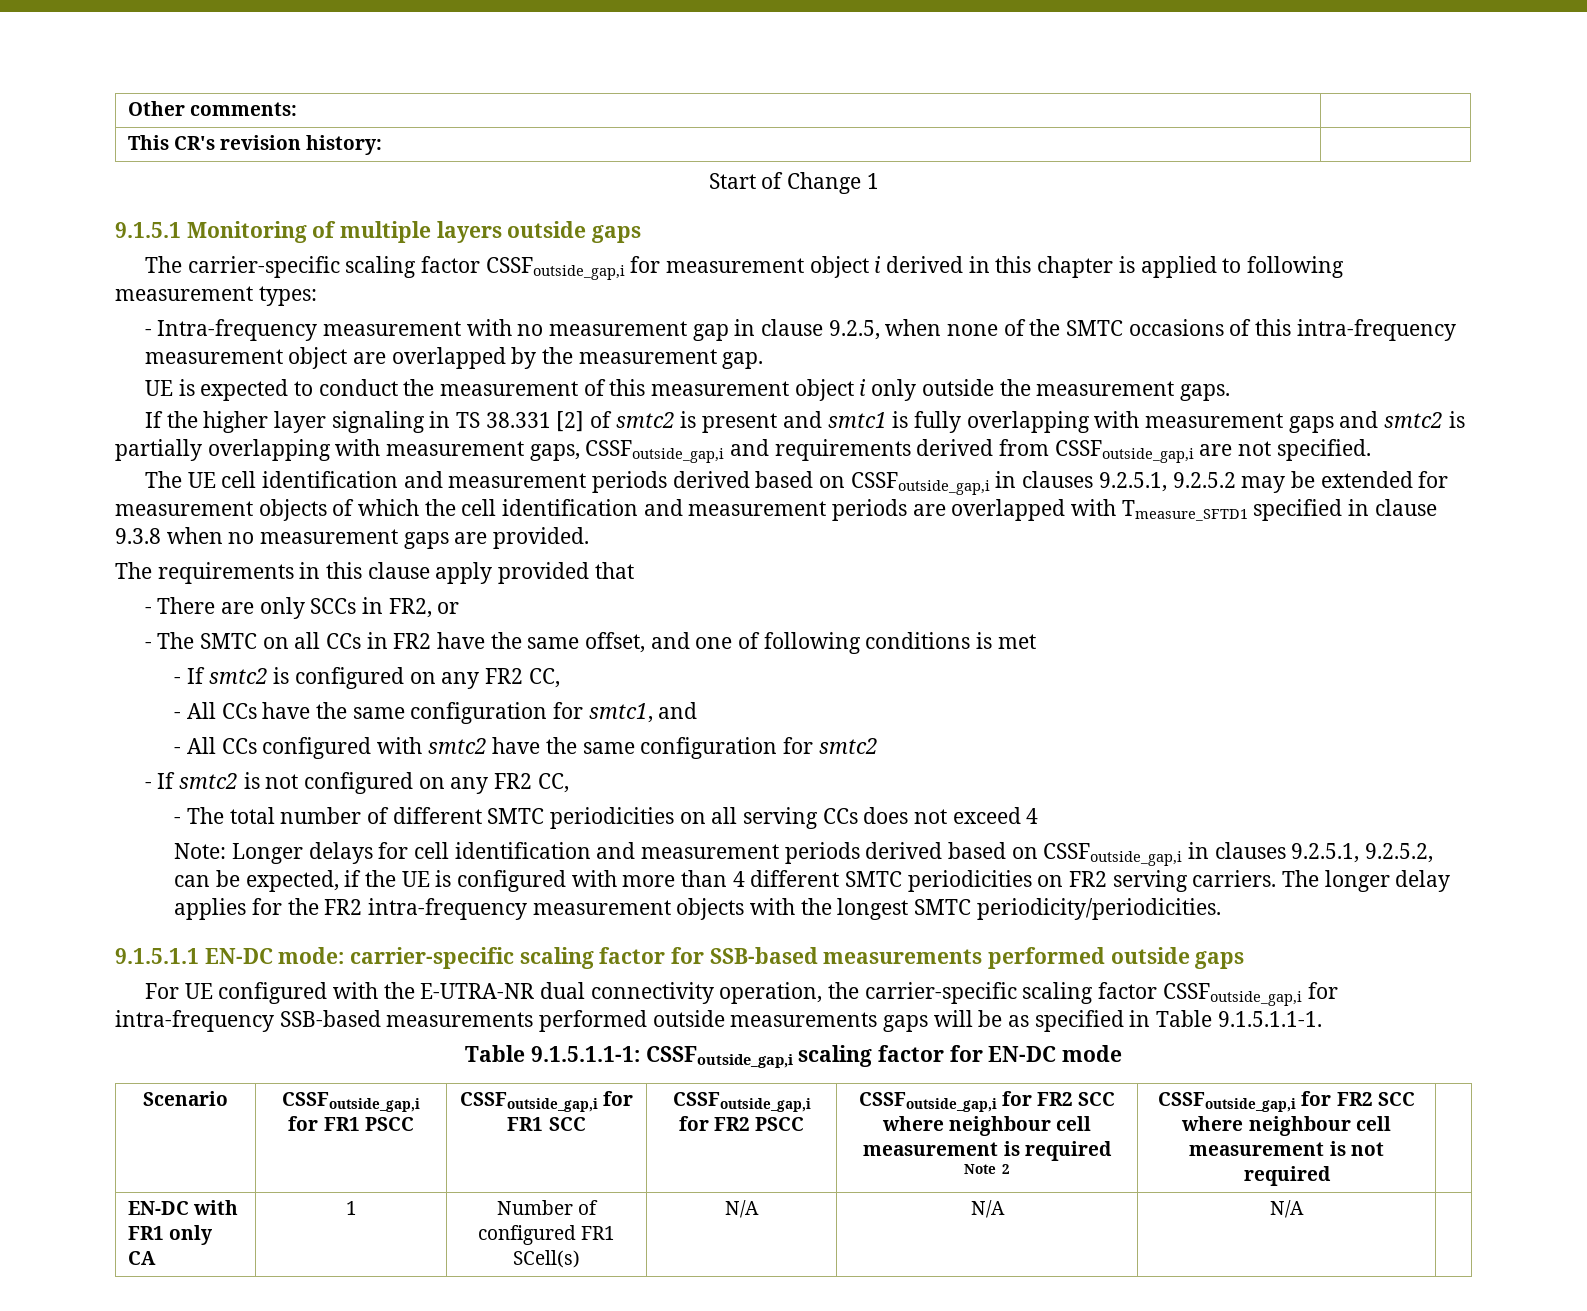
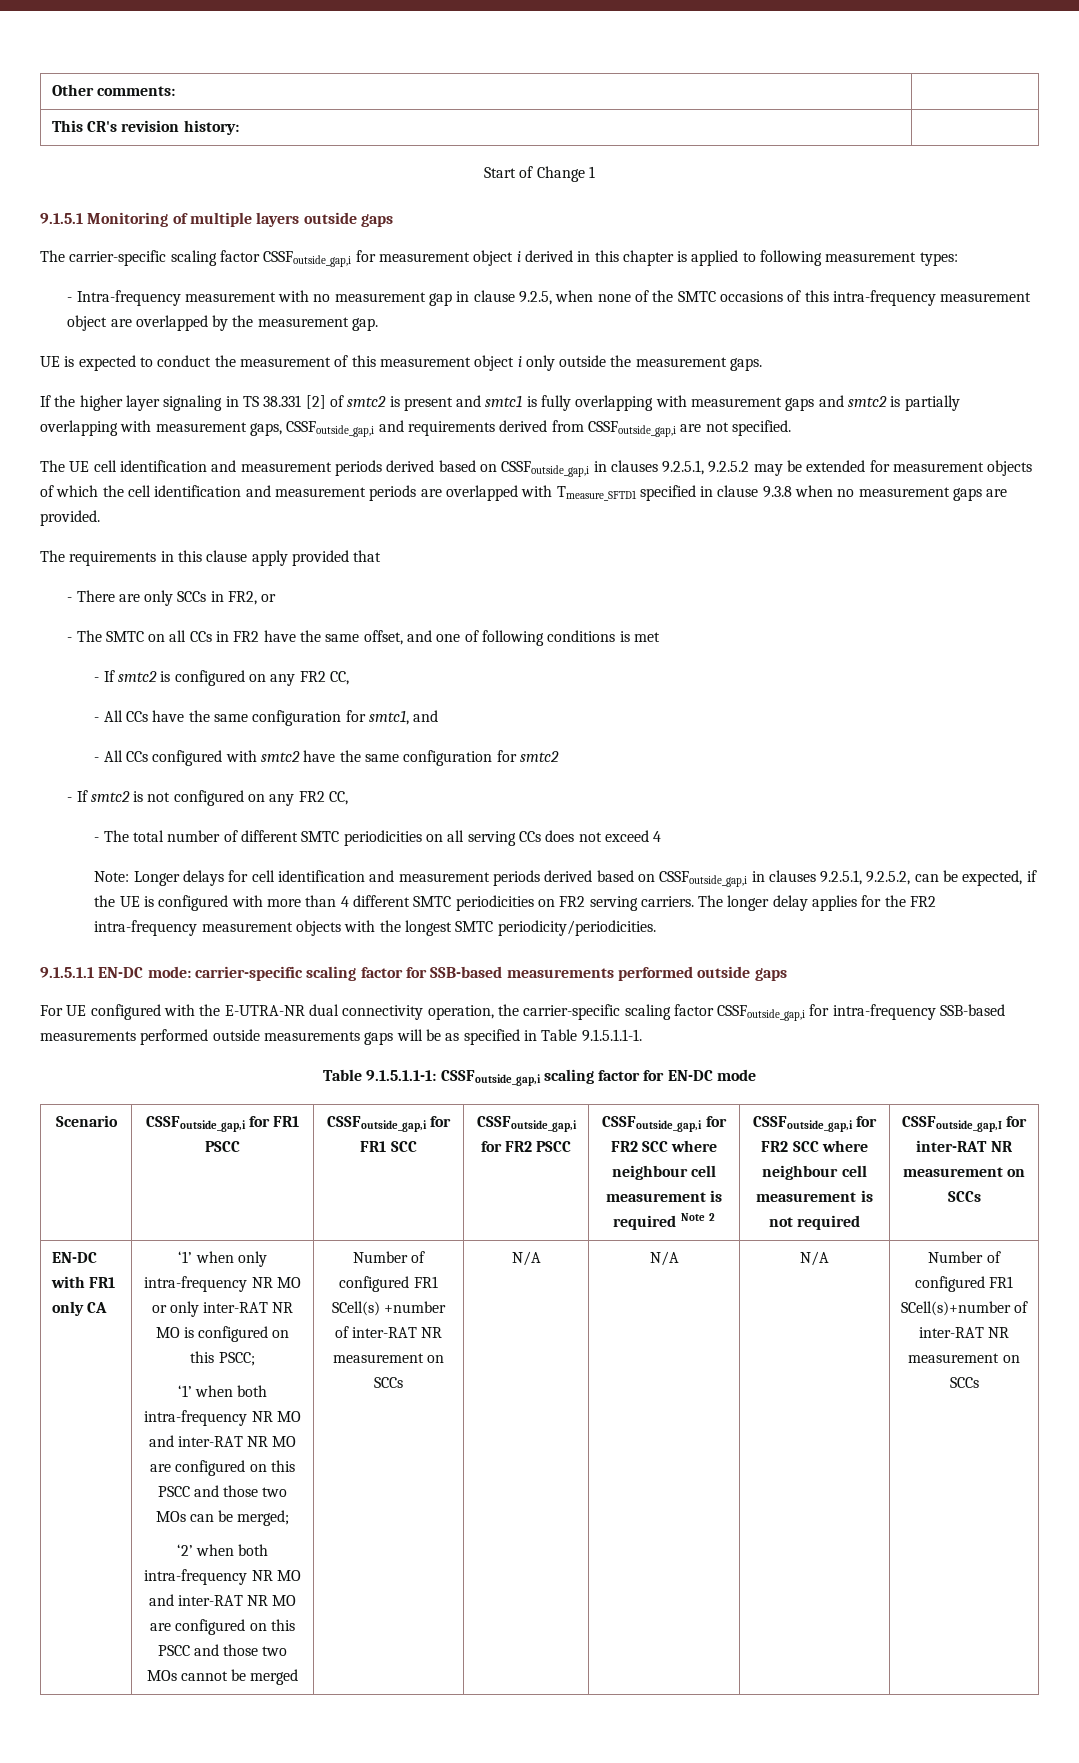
(1331, 1176) none -> [901,1116,1028,1132] [916,1140,1013,1152] [902,1167,1026,1177] [947,1191,981,1202] CSSFoutside_gap,I for inter-RAT NR measurement on SCCs
[345,1201,357,1215] 1 -> [178,1251,267,1267] [144,1276,301,1292] [151,1301,294,1317] [155,1326,290,1342] [190,1351,255,1366] [177,1385,268,1397] [144,1410,301,1426] [148,1435,297,1447] [150,1460,295,1476] [157,1485,288,1497] [155,1510,290,1526] [176,1544,269,1556] [144,1569,301,1585] [148,1594,297,1606] [150,1619,295,1635] [157,1644,288,1656] [146,1669,299,1685] ‘1’ when only intra-frequency NR MO or only inter-RAT NR MO is configured on this PSCC; // ‘1’ when both intra-frequency NR MO and inter-RAT NR MO are configured on this PSCC and those two MOs can be merged; // ‘2’ when both intra-frequency NR MO and inter-RAT NR MO are configured on this PSCC and those two MOs cannot be merged
[725,1200,759,1218] [970,1200,1005,1218] [1270,1200,1304,1218] | N/A | N/A | N/A | -> [384,1301,447,1313] [334,1326,443,1338] [332,1353,445,1363] [374,1377,403,1388] [511,1251,541,1266] [649,1251,679,1266] [800,1251,829,1266] [928,1251,1001,1263] [914,1276,1014,1292] [900,1301,1029,1316] [918,1327,1010,1338] [908,1353,1020,1363] [949,1377,979,1388] +number of inter-RAT NR measurement on SCCs | N/A | N/A | N/A | Number of configured FR1 SCell(s)+number of inter-RAT NR measurement on SCCs

